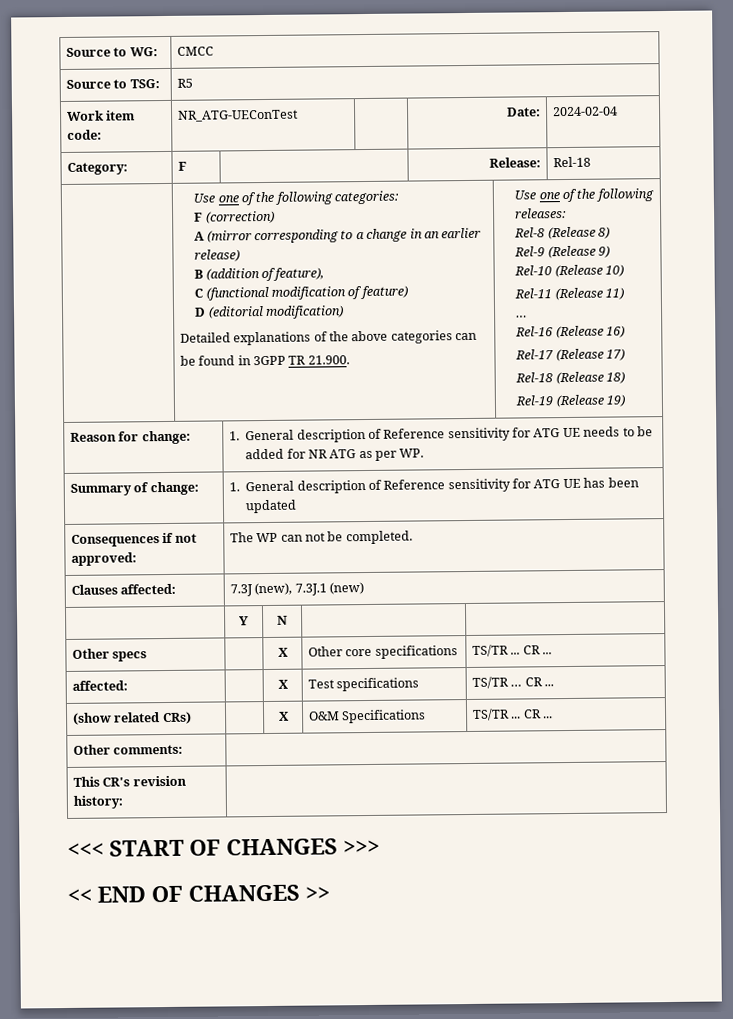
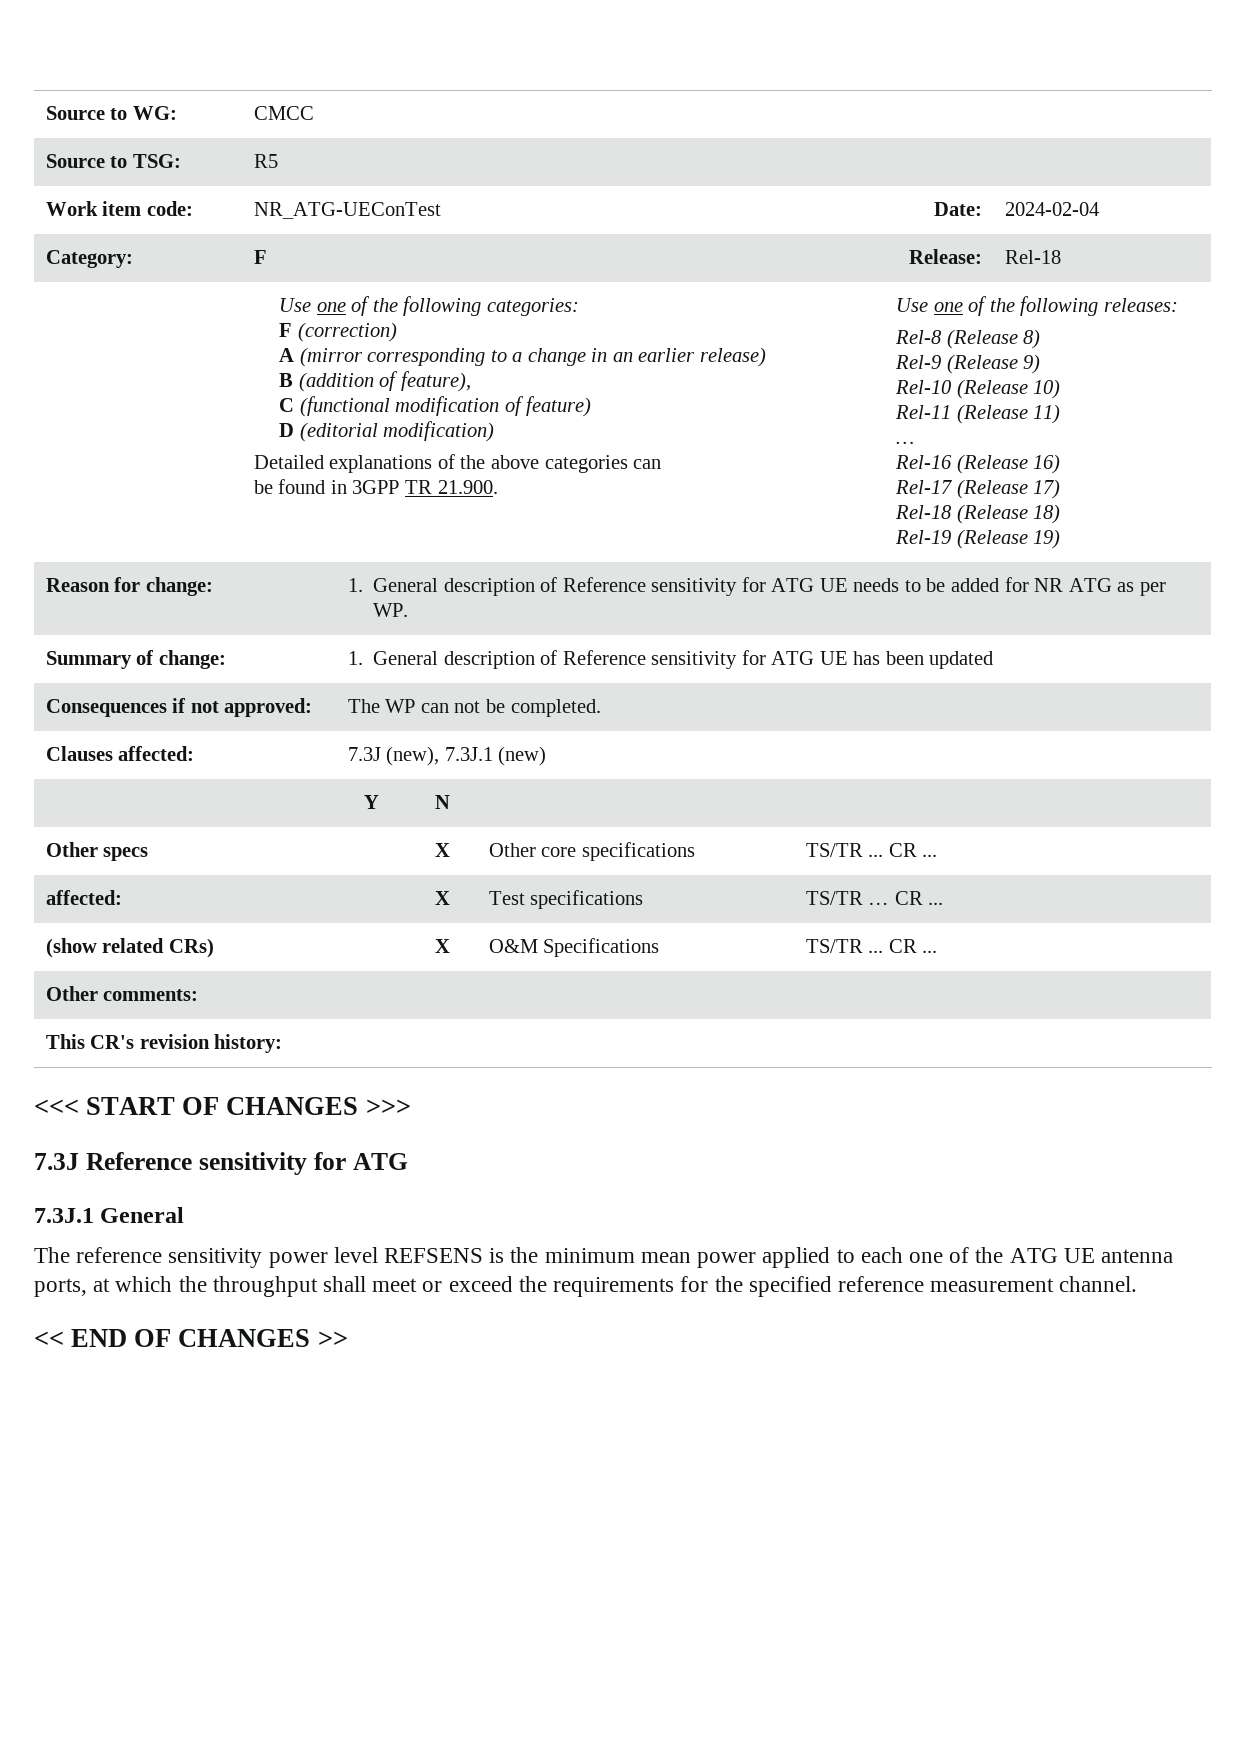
(380, 847) none -> [34,1152,408,1175] [34,1207,185,1223] [34,1247,1173,1268] [34,1276,1138,1297] // 7.3J Reference sensitivity for ATG // 7.3J.1 General // The reference sensitivity power level REFSENS is the minimum mean power applied to each one of the ATG UE antenna ports, at which the throughput shall meet or exceed the requirements for the specified reference measurement channel.

